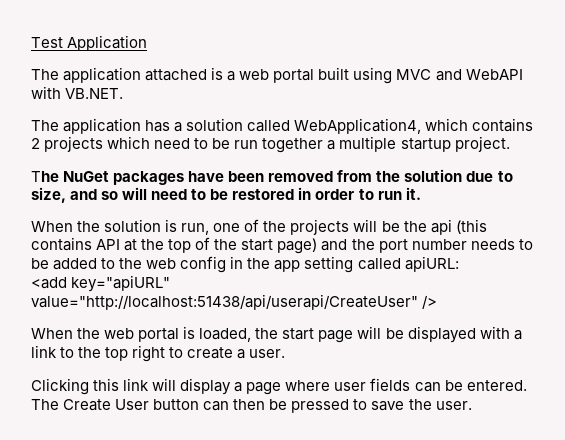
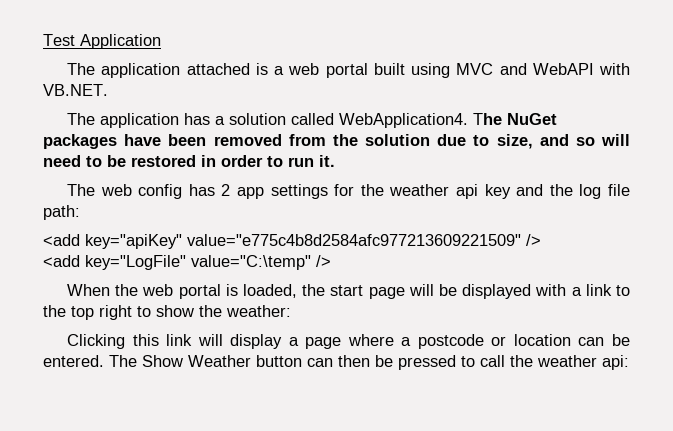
[294,118,534,134] [31,136,510,153] WebApplication4, which contains 2 projects which need to be run together a multiple startup project. // -> [339,113,469,128] WebApplication4.
[31,219,487,235] [31,237,533,254] [31,256,459,273] [31,275,171,292] [31,294,418,310] When the solution is run, one of the projects will be the api (this contains API at the top of the start page) and the port number needs to be added to the web config in the app setting called apiURL: // <add key="apiURL" value="http://localhost:51438/api/userapi/CreateUser" -> [67,184,630,199] [43,205,80,220] [43,234,541,249] [43,255,311,270] The web config has 2 app settings for the weather api key and the log file path: // <add key="apiKey" value="e775c4b8d2584afc977213609221509" /> // <add key="LogFile" value="C:\temp"
[187,347,286,359] create a user. -> [156,305,291,317] show the weather:
[334,378,411,391] user fields -> [401,334,571,349] a postcode or location
[63,399,150,411] Create User -> [142,355,251,367] Show Weather
[371,399,472,411] save the user. -> [480,355,629,370] call the weather api:

